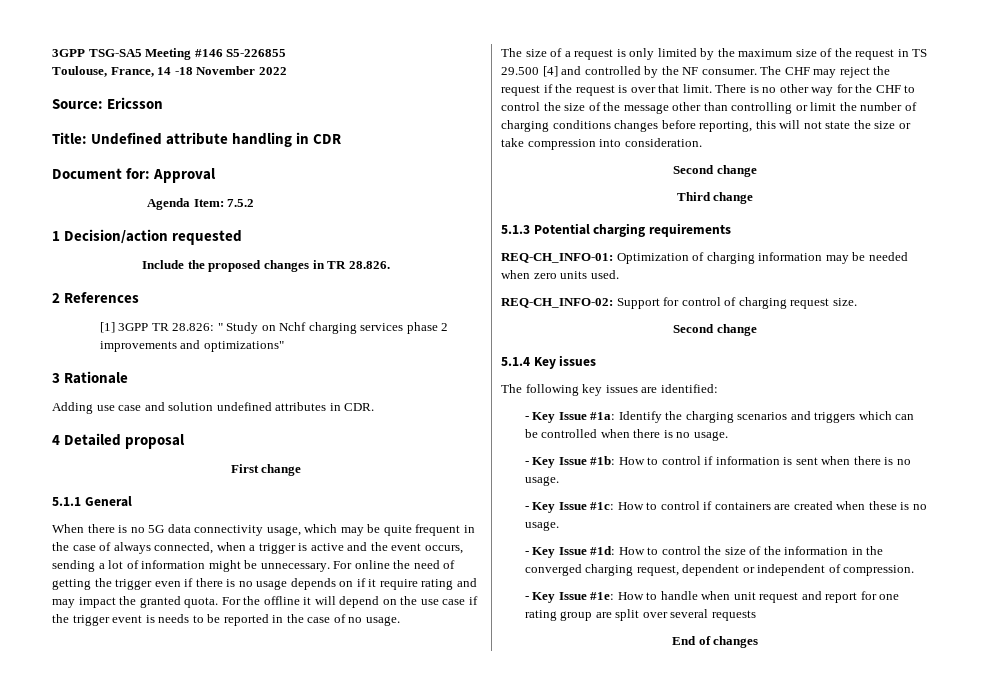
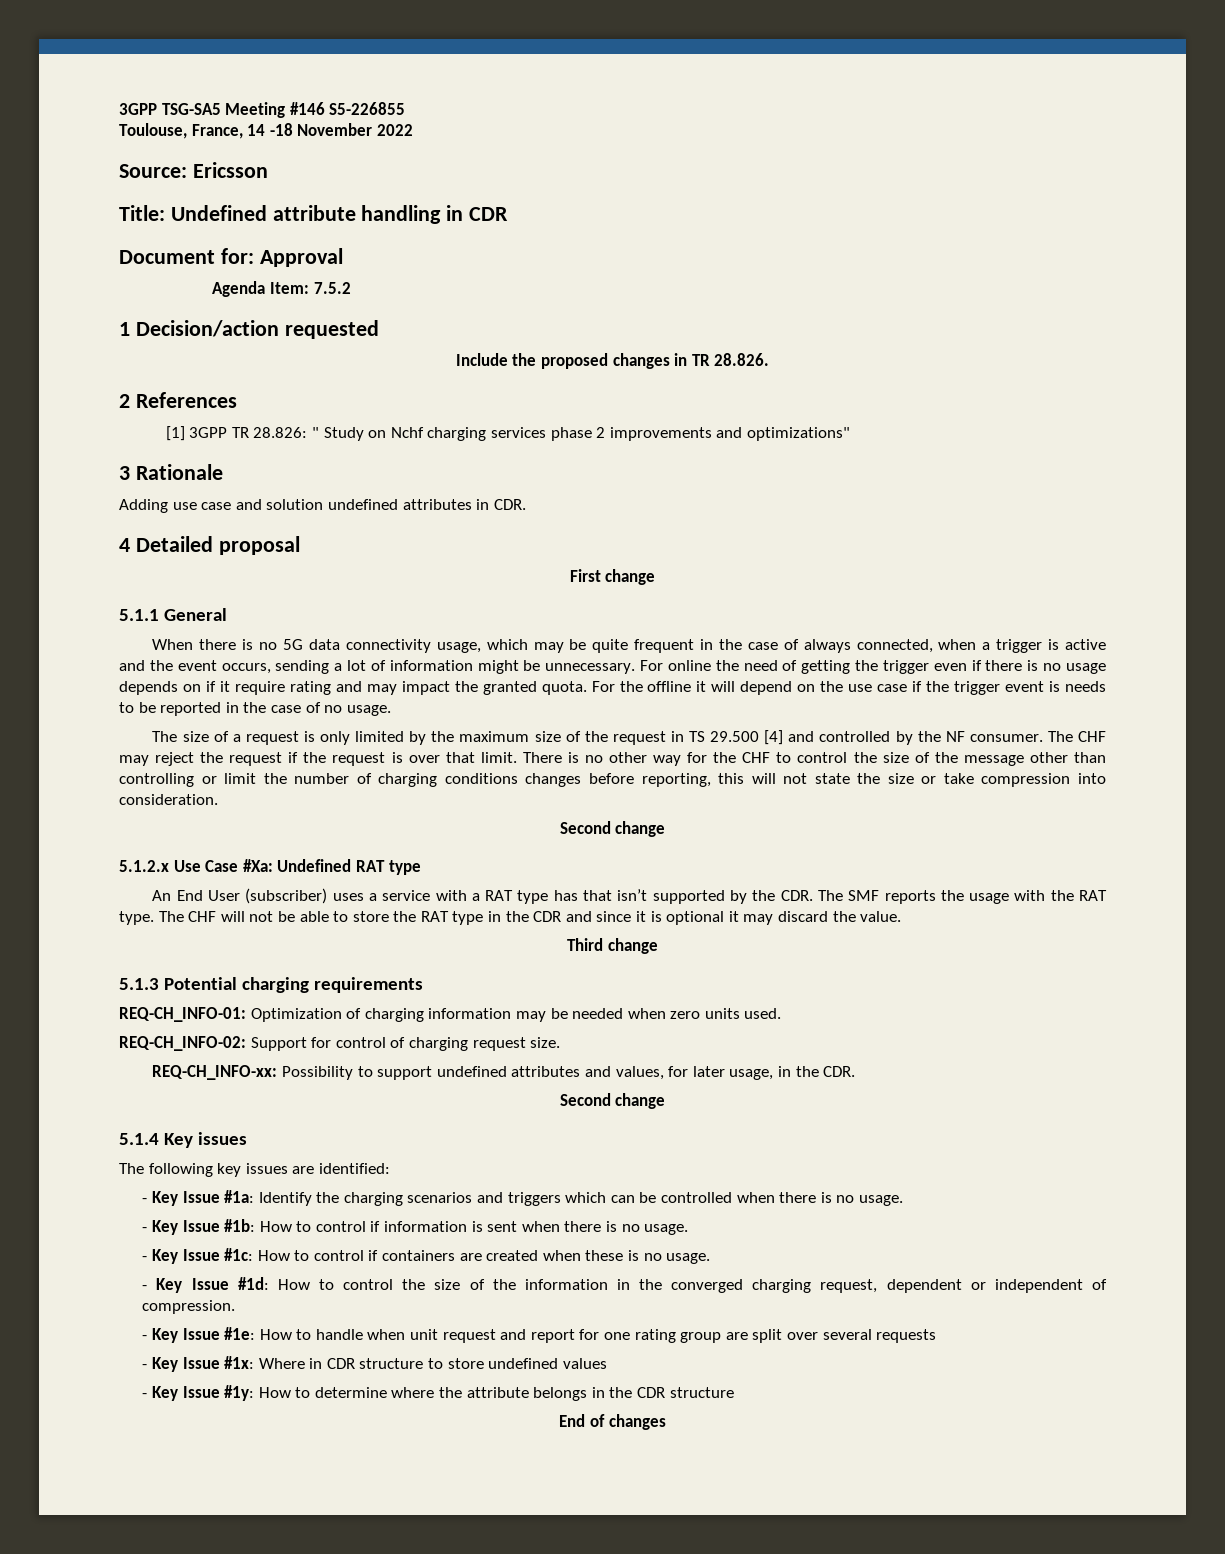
(757, 171) none -> [119,859,421,875] [152,888,1108,904] [119,911,902,925] // 5.1.2.x Use Case #Xa: Undefined RAT type // An End User (subscriber) uses a service with a RAT type has that isn’t supported by the CDR. The SMF reports the usage with the RAT type. The CHF will not be able to store the RAT type in the CDR and since it is optional it may discard the value.
(857, 302) none -> [152,1065,856,1080] // REQ-CH_INFO-xx: Possibility to support undefined attributes and values, for later usage, in the CDR.
(756, 615) none -> [142,1356,607,1372] [142,1385,734,1401] // - Key Issue #1x: Where in CDR structure to store undefined values // - Key Issue #1y: How to determine where the attribute belongs in the CDR structure

